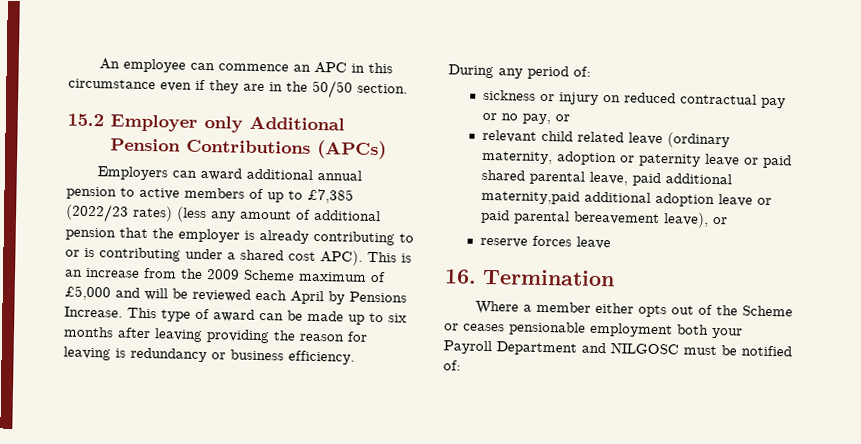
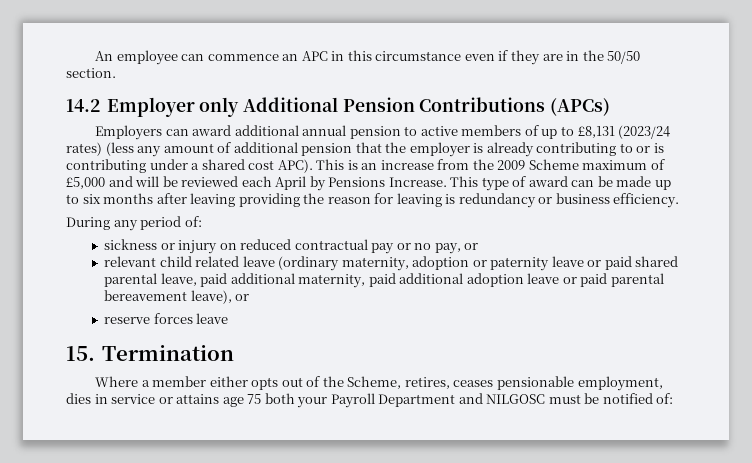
[67,113,104,127] 15.2 -> [66,99,100,112] 14.2
[307,188,354,204] [65,203,129,223] £7,385 (2022/23 -> [577,125,671,139] £8,131 (2023/24
[481,189,581,205] maternity,paid -> [298,273,396,288] maternity, paid
[444,269,477,284] 16. -> [66,346,95,361] 15.
[742,305,794,317] [444,321,673,338] Scheme or ceases pensionable employment -> [347,376,663,391] [66,393,262,407] Scheme, retires, ceases pensionable employment, dies in service or attains age 75

